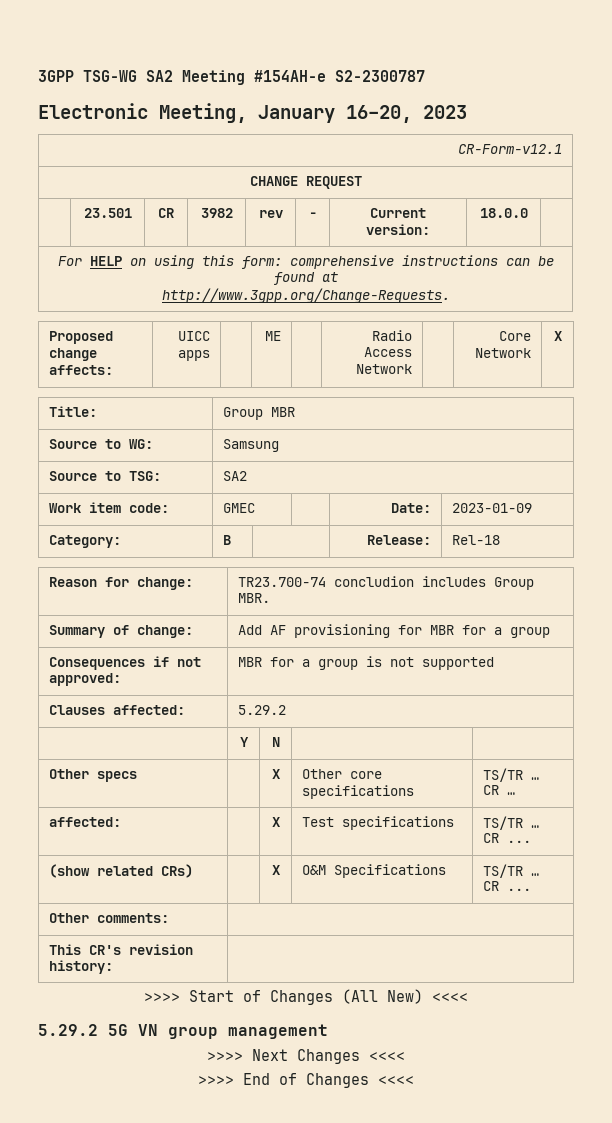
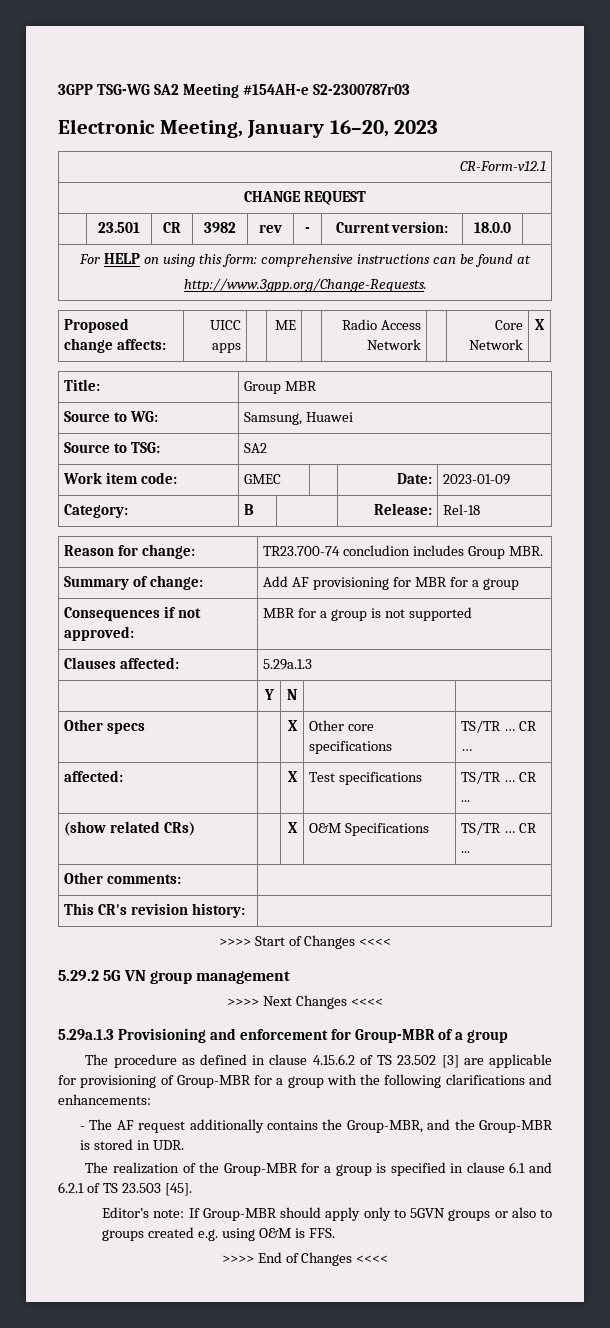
[335,70,425,82] S2-2300787 -> [312,84,410,95] S2-2300787r03
[223,439,280,452] Samsung -> [244,412,354,425] Samsung, Huawei
[238,705,287,715] 5.29.2 -> [263,659,313,670] 5.29a.1.3
[342,989,423,1004] (All New) -> (356, 942) none
(405, 1056) none -> [58,1028,509,1043] [85,1054,552,1068] [58,1074,552,1088] [58,1094,151,1105] [80,1119,553,1133] [80,1139,184,1150] [85,1162,552,1176] [58,1182,192,1196] [102,1207,552,1221] [102,1227,335,1241] // 5.29a.1.3 Provisioning and enforcement for Group-MBR of a group // The procedure as defined in clause 4.15.6.2 of TS 23.502 [3] are applicable for provisioning of Group-MBR for a group with the following clarifications and enhancements: // - The AF request additionally contains the Group-MBR, and the Group-MBR is stored in UDR. // The realization of the Group-MBR for a group is specified in clause 6.1 and 6.2.1 of TS 23.503 [45]. // Editor’s note: If Group-MBR should apply only to 5GVN groups or also to groups created e.g. using O&M is FFS.

